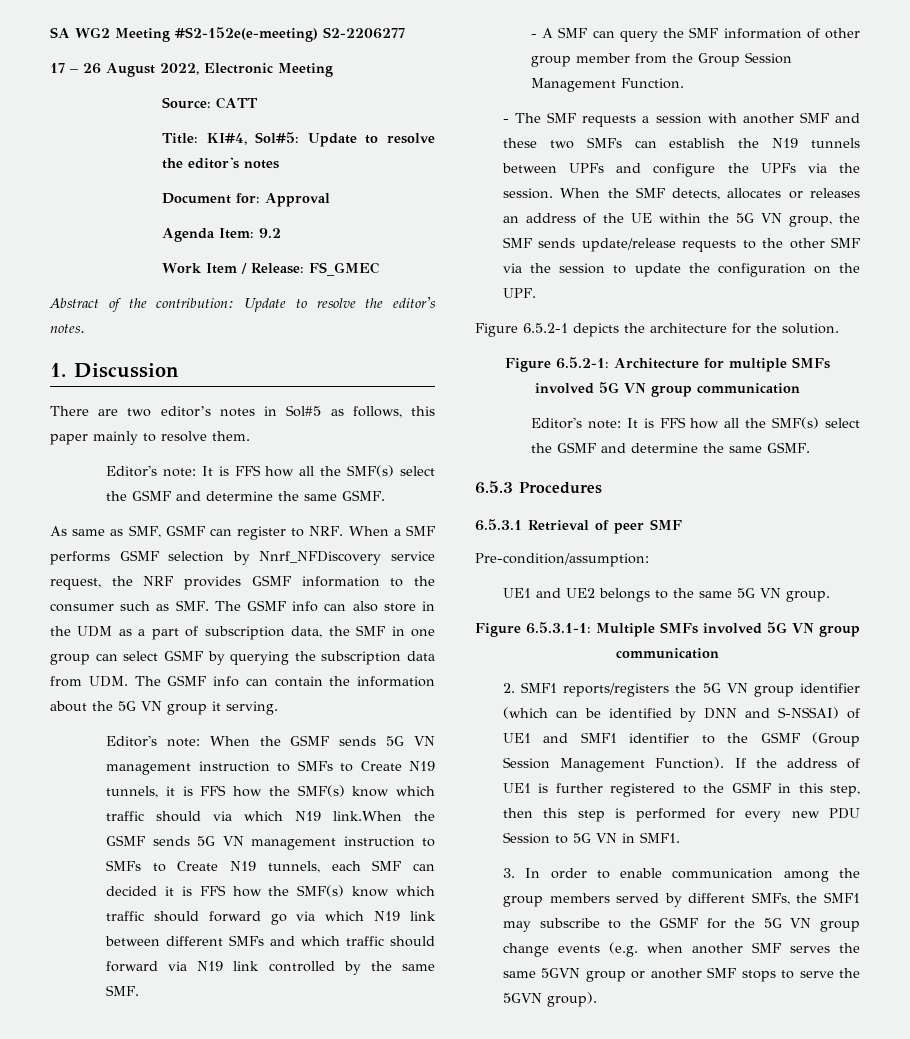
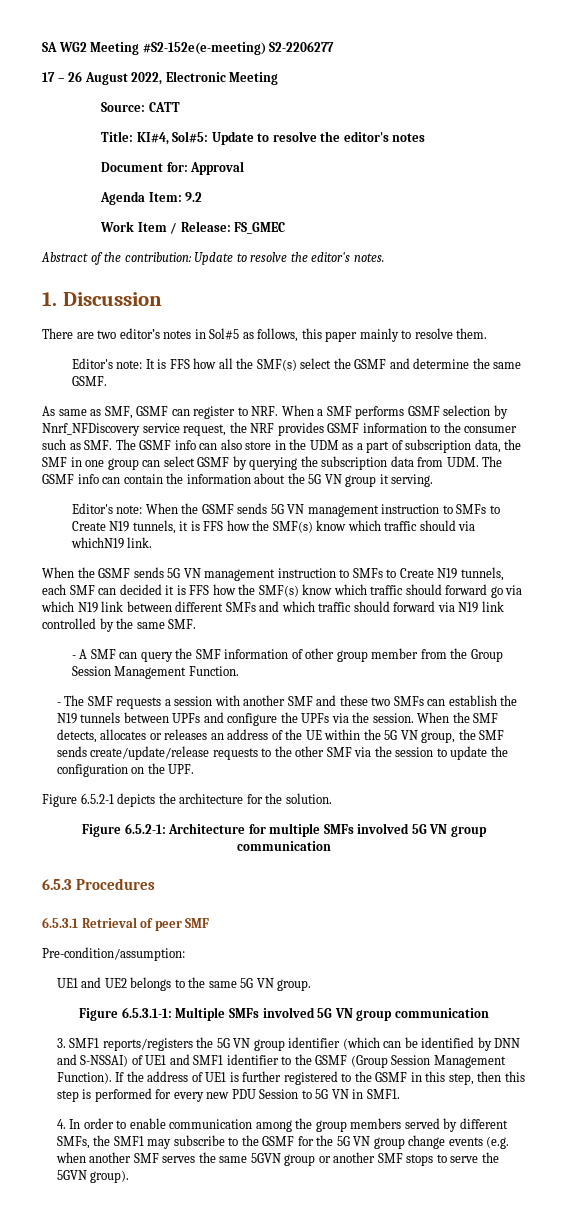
[244,811,403,821] which N19 link.When -> [70,537,153,549] [42,567,74,578] whichN19 link. // When
[581,238,676,252] update/release -> [90,746,210,760] create/update/release
[531,417,860,429] [531,442,811,453] // Editor's note: It is FFS how all the SMF(s) select the GSMF and determine the same GSMF. -> (331, 846) none
[503,683,516,693] 2. -> [56,1038,66,1048] 3.
[503,868,516,878] 3. -> [56,1119,66,1129] 4.

